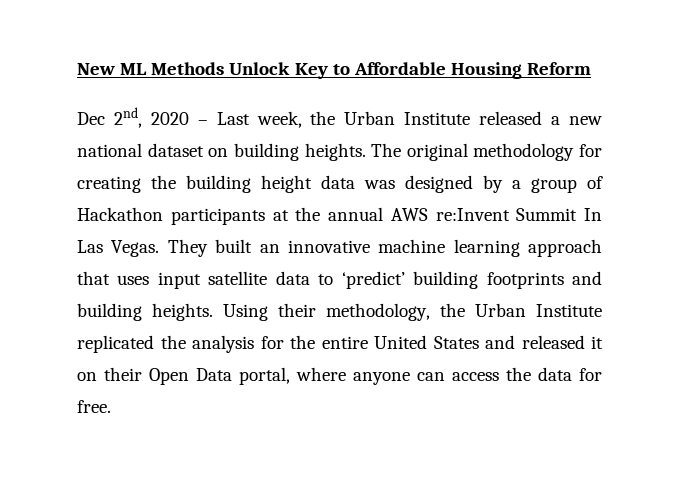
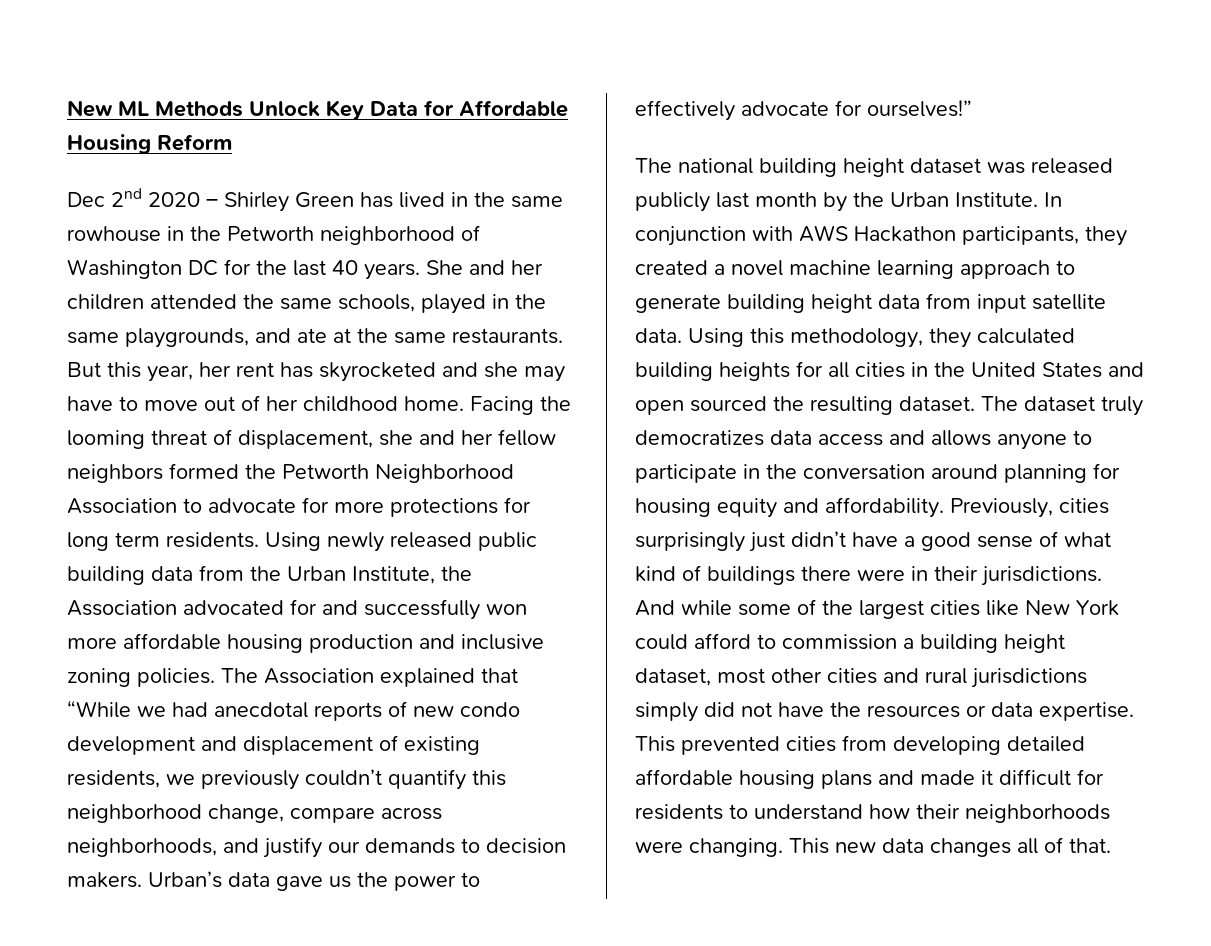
[332,64,350,75] to -> [370,100,454,116] Data for
[113,107,142,128] 2nd, -> [111,188,142,207] 2nd
[216,111,603,128] [77,143,602,161] [77,175,603,193] [77,207,602,225] [77,239,602,257] [77,271,602,289] [77,303,602,321] [77,335,603,353] [77,367,602,385] [77,400,111,413] Last week, the Urban Institute released a new national dataset on building heights. The original methodology for creating the building height data was designed by a group of Hackathon participants at the annual AWS re:Invent Summit In Las Vegas. They built an innovative machine learning approach that uses input satellite data to ‘predict’ building footprints and building heights. Using their methodology, the Urban Institute replicated the analysis for the entire United States and released it on their Open Data portal, where anyone can access the data for free. -> [224,192,563,212] [67,225,480,245] [67,259,543,280] [67,294,546,314] [67,328,563,348] [67,362,565,382] [67,395,571,415] [67,429,556,449] [67,463,514,483] [67,497,531,517] [67,532,537,552] [67,565,472,585] [67,599,527,620] [67,633,544,653] [67,668,518,687] [67,700,520,721] [67,735,480,755] [67,769,506,790] [67,804,442,823] [67,837,566,858] [67,871,480,891] [635,100,972,121] [635,158,1113,177] [635,192,1062,212] [635,225,1127,246] [635,260,1075,279] [635,293,1106,313] [635,328,1075,348] [635,361,1144,381] [635,396,1143,416] [635,430,1092,450] [635,463,1120,483] [635,497,1109,518] [635,531,1111,552] [635,565,1102,586] [635,599,1119,619] [635,633,1065,653] [635,668,1087,688] [635,702,1134,722] [635,735,1085,755] [635,769,1104,789] [635,804,1110,823] [635,837,1111,857] Shirley Green has lived in the same rowhouse in the Petworth neighborhood of Washington DC for the last 40 years. She and her children attended the same schools, played in the same playgrounds, and ate at the same restaurants. But this year, her rent has skyrocketed and she may have to move out of her childhood home. Facing the looming threat of displacement, she and her fellow neighbors formed the Petworth Neighborhood Association to advocate for more protections for long term residents. Using newly released public building data from the Urban Institute, the Association advocated for and successfully won more affordable housing production and inclusive zoning policies. The Association explained that “While we had anecdotal reports of new condo development and displacement of existing residents, we previously couldn’t quantify this neighborhood change, compare across neighborhoods, and justify our demands to decision makers. Urban’s data gave us the power to effectively advocate for ourselves!” // The national building height dataset was released publicly last month by the Urban Institute. In conjunction with AWS Hackathon participants, they created a novel machine learning approach to generate building height data from input satellite data. Using this methodology, they calculated building heights for all cities in the United States and open sourced the resulting dataset. The dataset truly democratizes data access and allows anyone to participate in the conversation around planning for housing equity and affordability. Previously, cities surprisingly just didn’t have a good sense of what kind of buildings there were in their jurisdictions. And while some of the largest cities like New York could afford to commission a building height dataset, most other cities and rural jurisdictions simply did not have the resources or data expertise. This prevented cities from developing detailed affordable housing plans and made it difficult for residents to understand how their neighborhoods were changing. This new data changes all of that.

